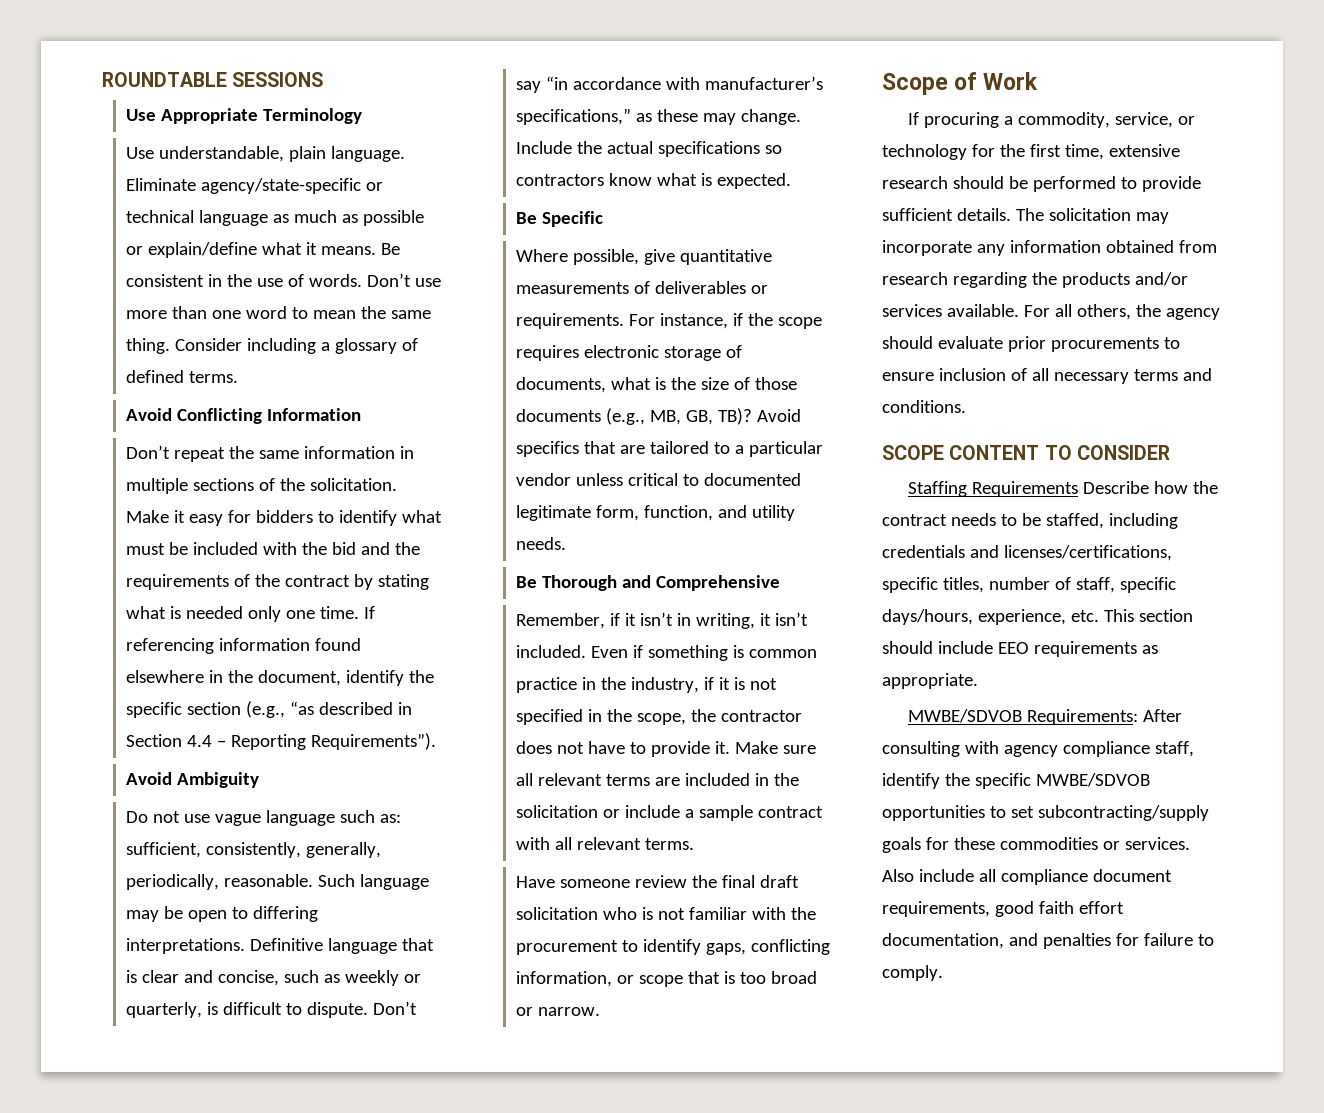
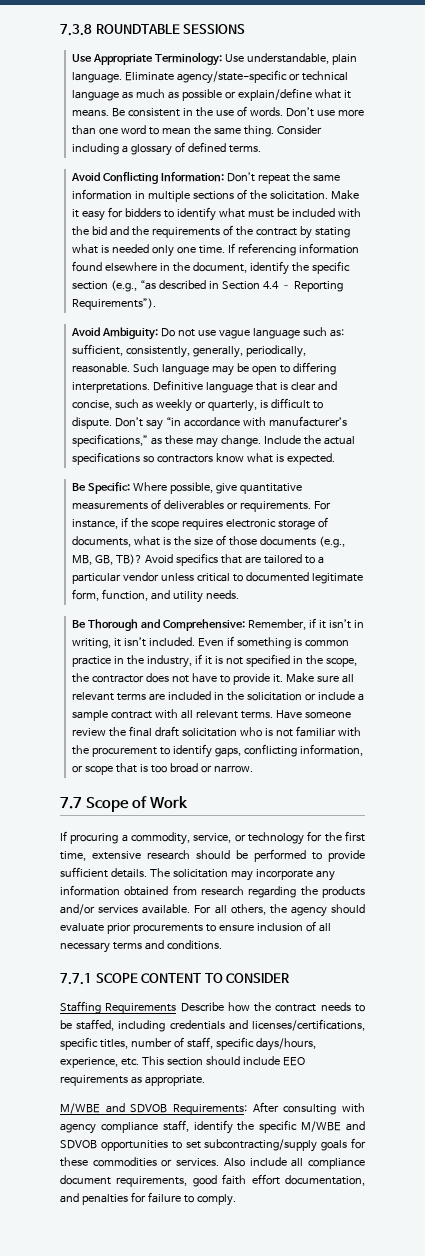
(102, 79) none -> [60,24,92,36] 7.3.8
[263,108,363,124] Terminology // -> [155,52,223,66] Terminology:
[267,408,362,421] Information // -> [161,172,225,182] Information:
[177,772,260,788] Ambiguity // -> [102,327,159,340] Ambiguity:
[542,211,604,227] Specific // -> [88,482,131,494] Specific:
[656,575,781,591] Comprehensive // -> [163,619,246,631] Comprehensive:
(695, 844) // -> (274, 715) none
(601, 1011) none -> [60,797,82,809] 7.7
(966, 406) none -> [60,973,92,985] 7.7.1
[907,709,1022,723] MWBE/SDVOB -> [60,1103,168,1114] M/WBE and SDVOB
[1035,773,1150,787] MWBE/SDVOB -> [301,1121,366,1132] [60,1140,97,1149] M/WBE and SDVOB

